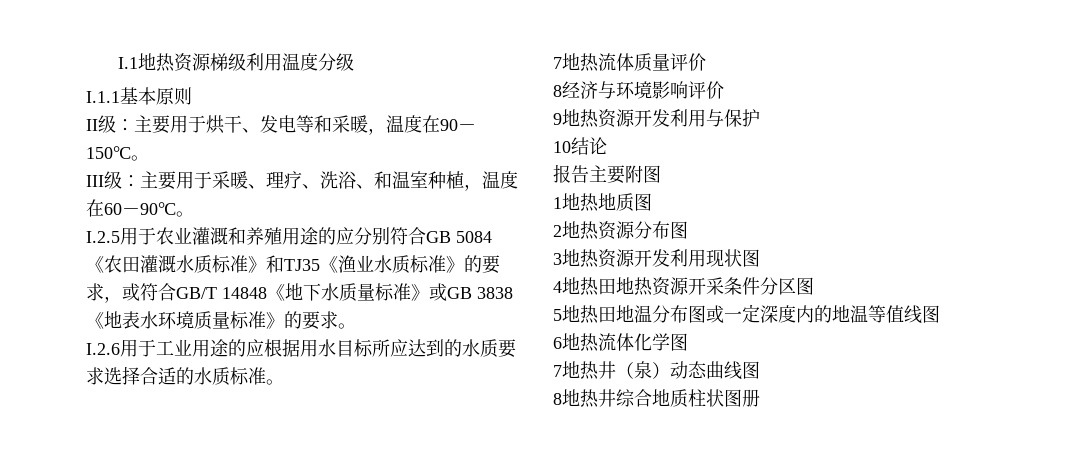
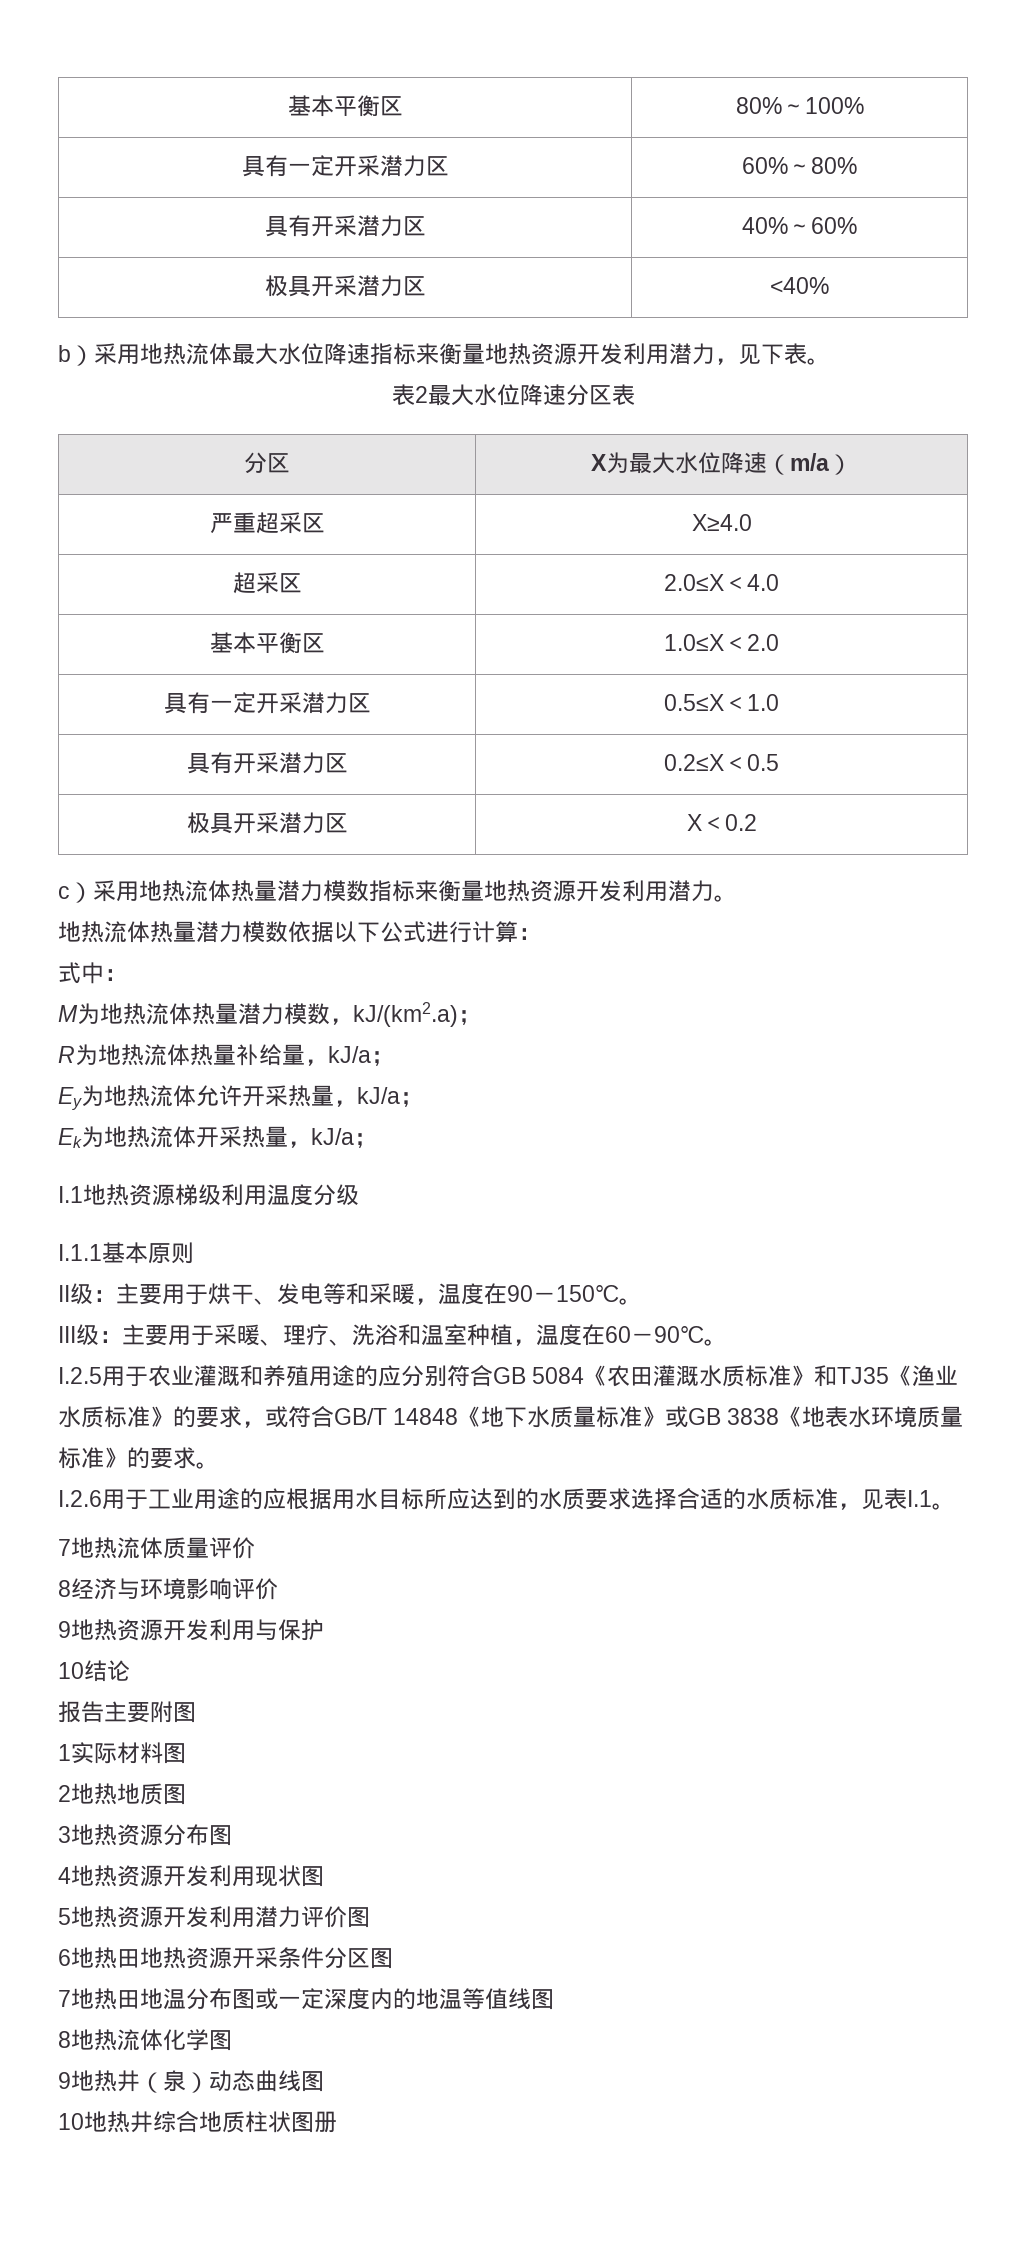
(118, 63) none -> [287,95,403,117] [735,97,864,114] [241,155,449,177] [742,157,858,174] [264,215,426,237] [742,217,858,234] [264,275,426,297] [770,277,830,294] [58,343,830,366] [391,384,635,406] [244,452,290,474] [591,452,853,475] [209,512,325,534] [691,514,752,531] [232,572,302,594] [664,574,780,591] [209,632,325,654] [664,634,780,651] [163,692,371,714] [664,694,780,711] [186,752,348,774] [664,754,780,771] [186,812,348,834] [686,814,757,831] [58,880,737,903] [58,921,541,943] [58,962,127,984] [58,1002,481,1027] [58,1044,394,1066] [58,1085,423,1110] [58,1126,377,1148] 基本平衡区 | 80%～100% // 具有一定开采潜力区 | 60%～80% // 具有开采潜力区 | 40%～60% // 极具开采潜力区 | <40% // b）采用地热流体最大水位降速指标来衡量地热资源开发利用潜力，见下表。 // 表2最大水位降速分区表 // 分区 | X为最大水位降速（m/a） // 严重超采区 | X≥4.0 // 超采区 | 2.0≤X＜4.0 // 基本平衡区 | 1.0≤X＜2.0 // 具有一定开采潜力区 | 0.5≤X＜1.0 // 具有开采潜力区 | 0.2≤X＜0.5 // 极具开采潜力区 | X＜0.2 // c）采用地热流体热量潜力模数指标来衡量地热资源开发利用潜力。 // 地热流体热量潜力模数依据以下公式进行计算： // 式中： // M为地热流体热量潜力模数，kJ/(km2.a)； // R为地热流体热量补给量，kJ/a； // Ey为地热流体允许开采热量，kJ/a； // Ek为地热流体开采热量，kJ/a； //
[356,184,374,189] 、 -> (398, 1335) none
(266, 376) none -> [838,1488,932,1510] ，见表I.1
(562, 203) none -> [71,1742,186,1764] [58,1785,71,1802] 实际材料图 // 2
[553,225,562,237] 2 -> [58,1826,71,1843] 3
[553,253,562,265] 3 -> [58,1867,71,1884] 4
[553,281,562,293] 4 -> [58,1906,370,1928] [58,1949,71,1966] 5地热资源开发利用潜力评价图 // 6
[553,309,562,321] 5 -> [58,1990,71,2007] 7
[553,337,562,349] 6 -> [58,2031,71,2048] 8
[553,365,562,377] 7 -> [58,2072,71,2089] 9
[553,393,562,405] 8 -> [58,2113,84,2130] 10

